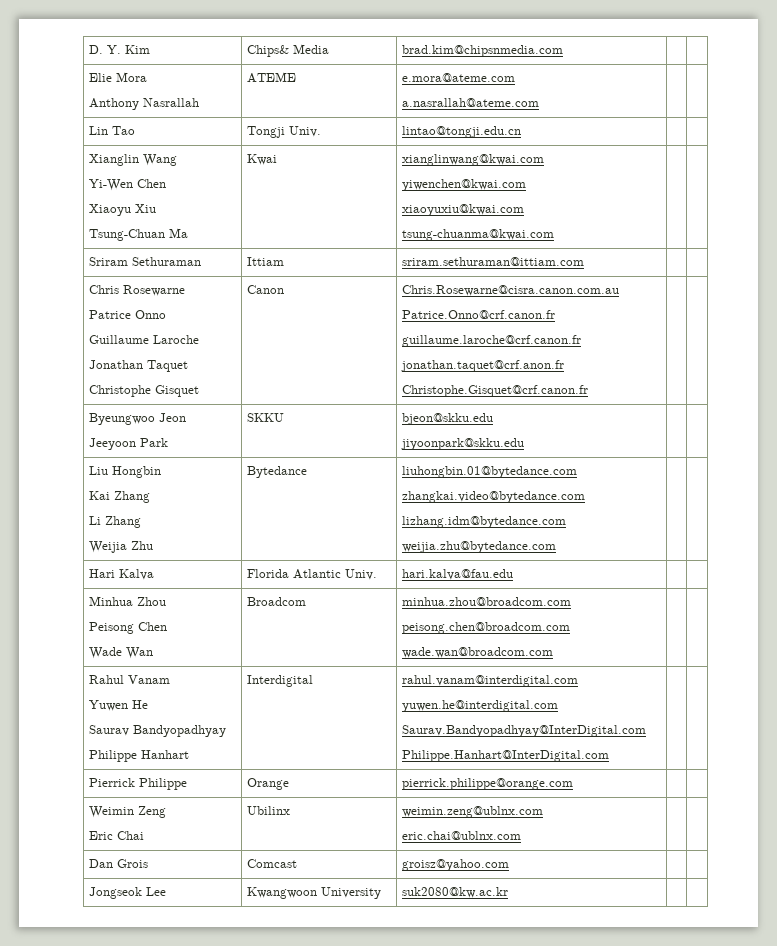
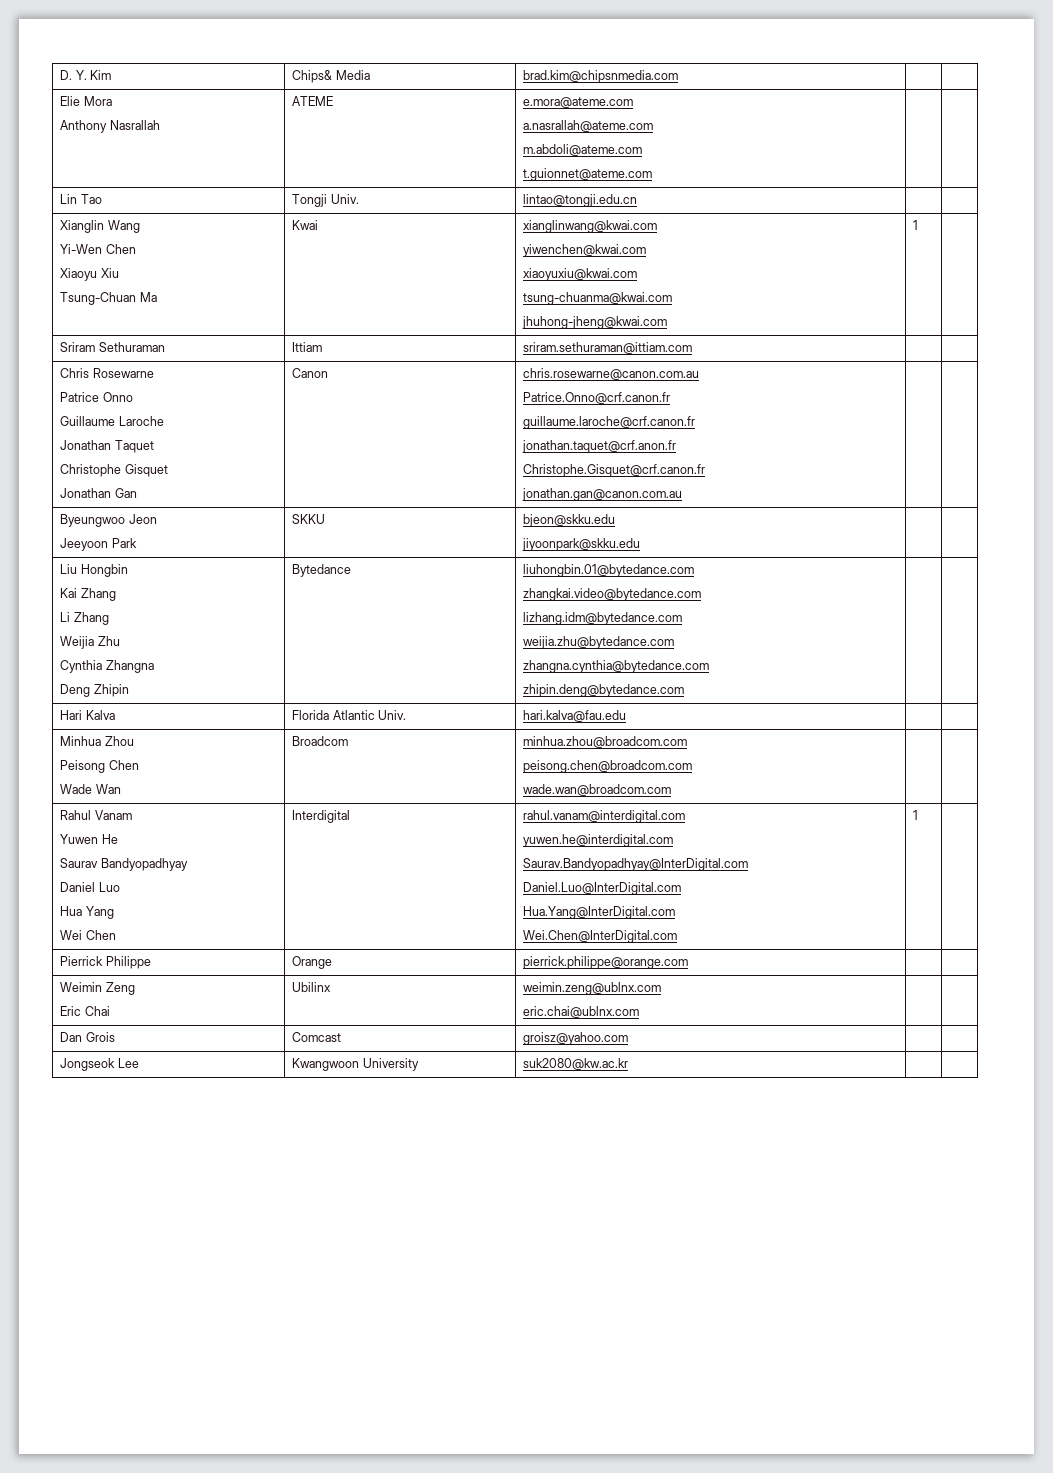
(540, 102) none -> [523,144,643,156] [523,168,653,181] // m.abdoli@ateme.com // t.guionnet@ateme.com
(555, 235) | -> [522,316,668,329] [913,220,919,230] // jhuhong-jheng@kwai.com | 1
(200, 391) none -> [60,488,137,498] // Jonathan Gan
[402,285,620,296] Chris.Rosewarne@cisra.canon.com.au -> [523,368,700,380] chris.rosewarne@canon.com.au
(589, 391) none -> [522,488,683,501] // jonathan.gan@canon.com.au
(154, 545) none -> [60,660,154,673] [60,684,129,697] // Cynthia Zhangna // Deng Zhipin
(557, 547) none -> [523,660,710,673] [523,684,685,697] // zhangna.cynthia@bytedance.com // zhipin.deng@bytedance.com
[89,750,190,762] Philippe Hanhart -> [60,882,120,892] [60,906,114,919] [60,930,116,940] Daniel Luo // Hua Yang // Wei Chen
[402,750,610,762] Philippe.Hanhart@InterDigital.com | -> [523,882,682,895] [523,906,676,919] [523,930,678,943] [913,810,919,820] Daniel.Luo@InterDigital.com // Hua.Yang@InterDigital.com // Wei.Chen@InterDigital.com | 1

